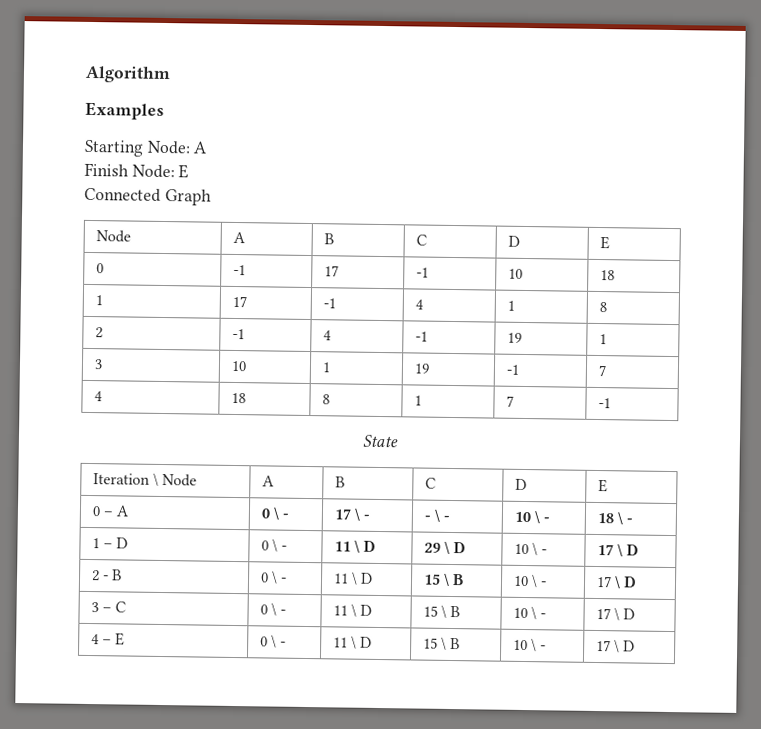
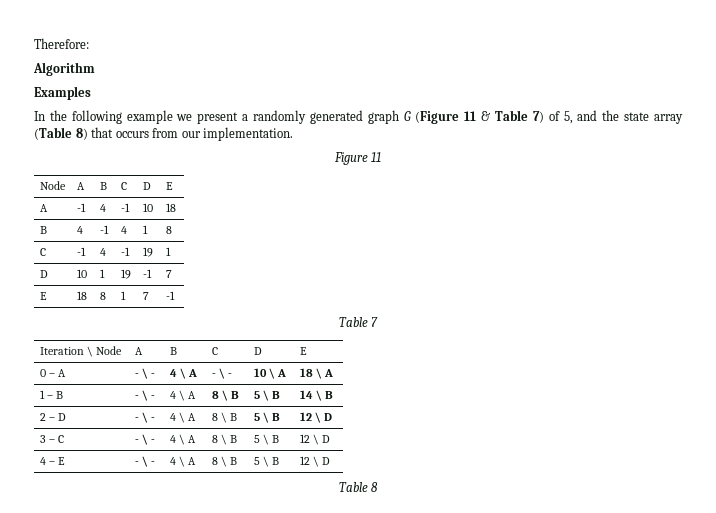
(85, 74) none -> [34,38,89,49] Therefore: //
[84,139,209,157] [84,162,190,179] [84,187,212,206] [95,230,131,243] [232,231,246,244] [323,233,334,245] [415,234,427,246] [507,235,520,247] [599,236,610,250] [95,263,104,274] [232,264,246,276] [323,265,339,277] Starting Node: A // Finish Node: E // Connected Graph // Node | A | B | C | D | E // 0 | -1 | 17 -> [34,110,683,124] [34,127,294,141] [333,152,382,165] [39,181,66,190] [76,182,85,190] [99,182,107,190] [120,182,127,190] [142,182,151,190] [165,182,173,190] [39,204,48,212] [76,203,86,212] [99,204,106,212] In the following example we present a randomly generated graph G (Figure 11 & Table 7) of 5, and the state array (Table 8) that occurs from our implementation. // Figure 11 // Node | A | B | C | D | E // A | -1 | 4
[94,295,103,306] [231,295,247,308] 1 | 17 -> [39,226,47,234] [76,226,83,234] B | 4
[94,327,103,339] 2 -> [39,248,46,256] C
[93,359,103,370] 3 -> [39,270,48,278] D
[93,391,103,402] 4 -> [39,292,47,300] E
[361,434,399,448] State -> [338,317,379,327] Table 7
[260,507,290,520] [333,508,371,521] 0 \ - | 17 \ - -> [134,368,156,379] [169,368,198,379] - \ - | 4 \ A
[543,517,551,523] - -> [277,369,287,377] A
[626,518,634,524] [91,537,129,549] [260,538,288,552] [333,539,377,553] [423,541,467,554] [513,542,548,556] [596,543,640,557] [90,569,123,582] [259,570,288,584] [332,571,374,585] [422,573,465,586] [512,574,548,588] [595,575,612,588] - // 1 – D | 0 \ - | 11 \ D | 29 \ D | 10 \ - | 17 \ D // 2 - B | 0 \ - | 11 \ D | 15 \ B | 10 \ - | 17 -> [324,369,334,377] [39,390,64,399] [134,390,156,401] [169,390,197,401] [211,390,240,401] [253,390,281,401] [299,390,334,401] [39,413,67,421] [134,412,156,423] [169,412,197,423] [211,412,238,423] [253,412,281,423] [299,412,312,421] A // 1 – B | - \ - | 4 \ A | 8 \ B | 5 \ B | 14 \ B // 2 – D | - \ - | 4 \ A | 8 \ B | 5 \ B | 12
[259,602,287,616] [332,603,373,617] [422,604,461,618] [512,606,547,620] [595,607,611,620] 0 \ - | 11 \ D | 15 \ B | 10 \ - | 17 -> [134,434,156,445] [169,434,197,445] [211,434,238,445] [253,434,280,445] [299,434,310,443] - \ - | 4 \ A | 8 \ B | 5 \ B | 12
[259,634,287,648] [332,635,373,649] [422,636,461,650] [512,638,547,652] [595,639,636,653] 0 \ - | 11 \ D | 15 \ B | 10 \ - | 17 \ D -> [134,456,156,467] [169,456,197,467] [211,456,238,467] [253,456,280,467] [299,456,331,467] [338,482,379,492] - \ - | 4 \ A | 8 \ B | 5 \ B | 12 \ D // Table 8

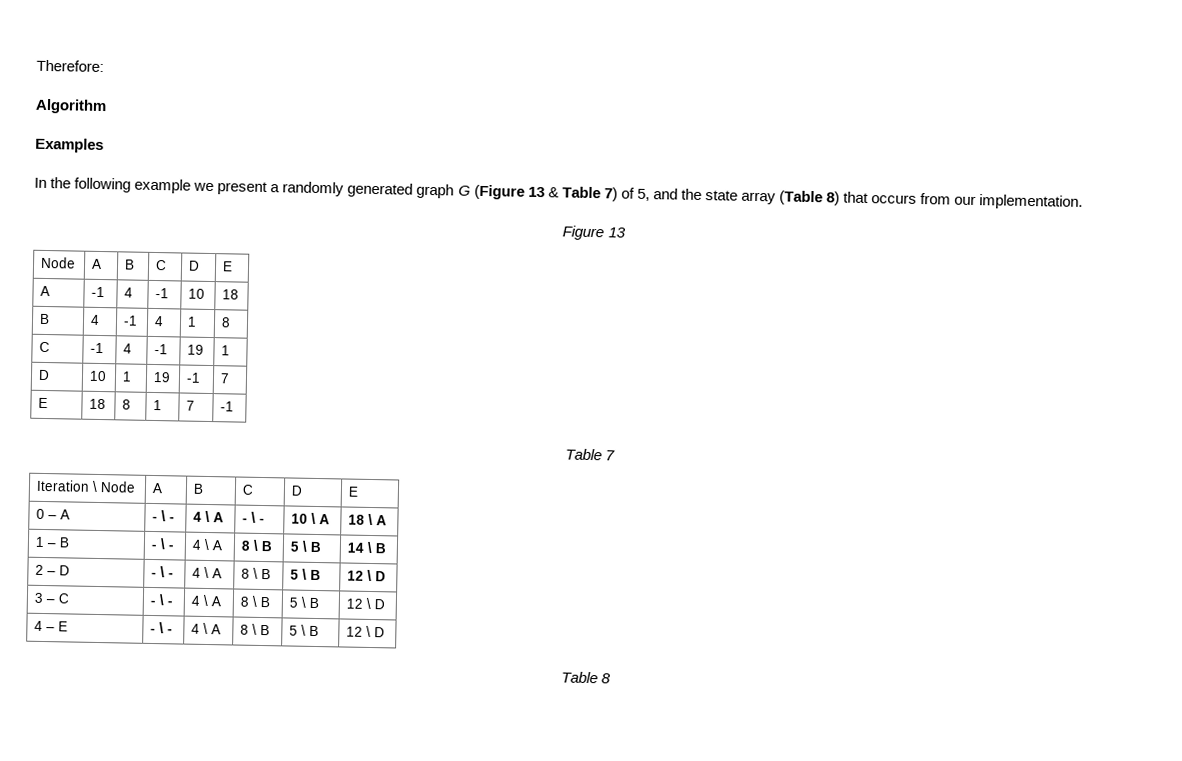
[464,111,477,121] 11 -> [527,186,545,198] 13
[371,152,382,162] 11 -> [607,227,626,238] 13

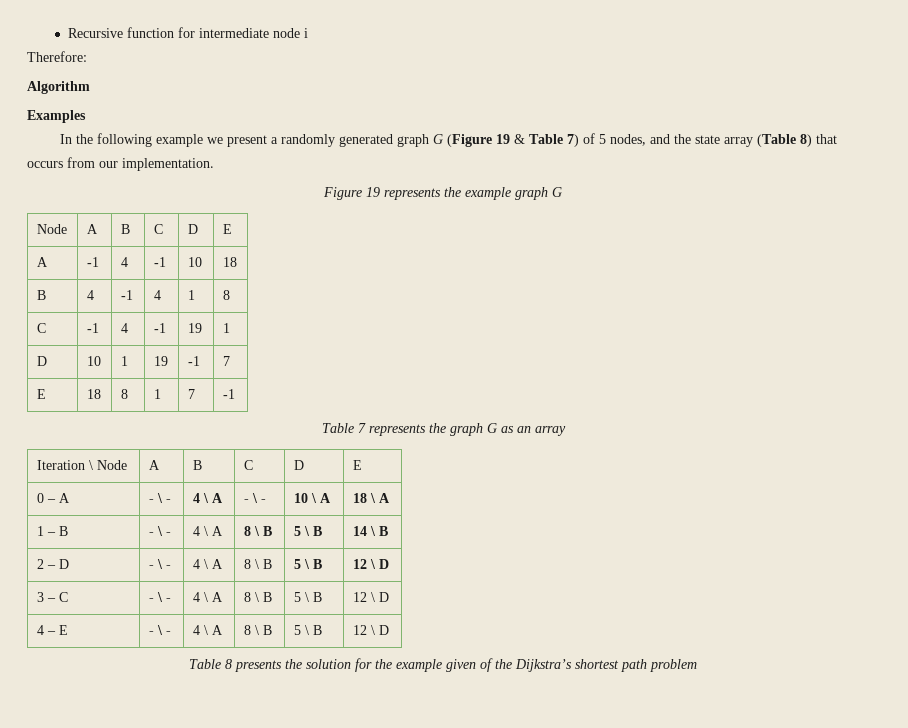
(36, 66) none -> [67,27,308,38] Recursive function for intermediate node i //
[527,186,545,198] 13 -> [496,134,511,144] 19
[636,188,650,202] 5, -> [599,134,647,146] 5 nodes,
[607,227,626,238] 13 -> [366,187,562,200] 19 represents the example graph G
(616, 455) none -> [368,423,566,436] represents the graph G as an array
(612, 678) none -> [235,658,697,672] presents the solution for the example given of the Dijkstra’s shortest path problem

